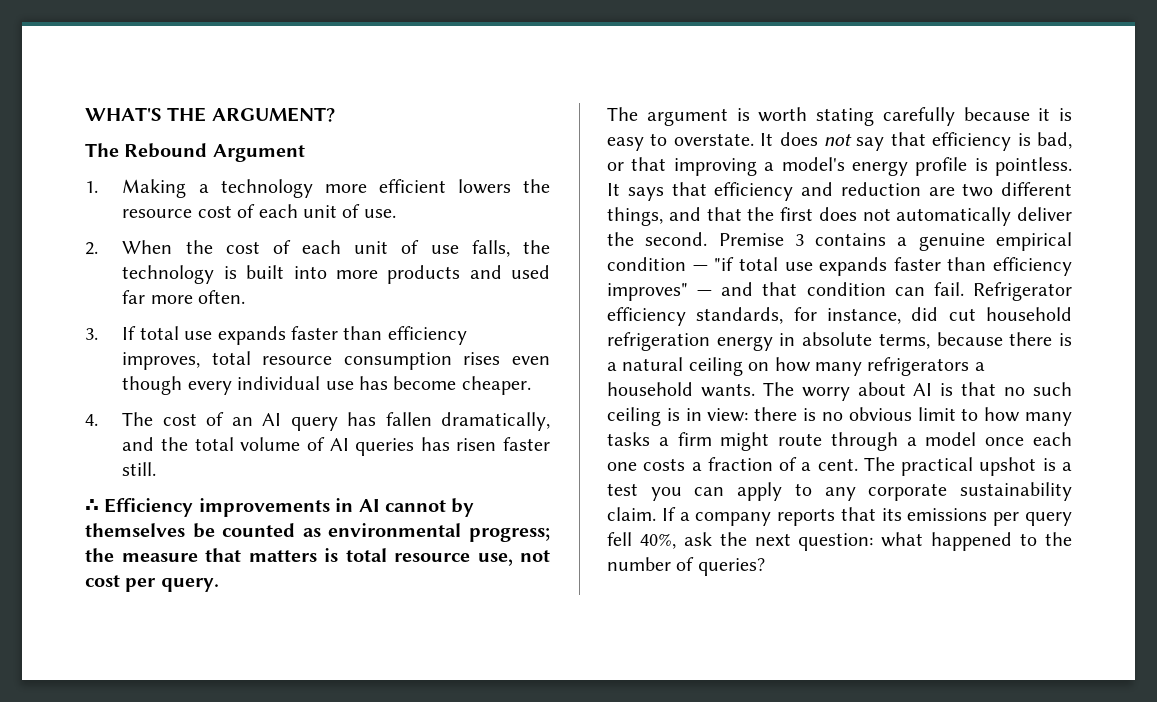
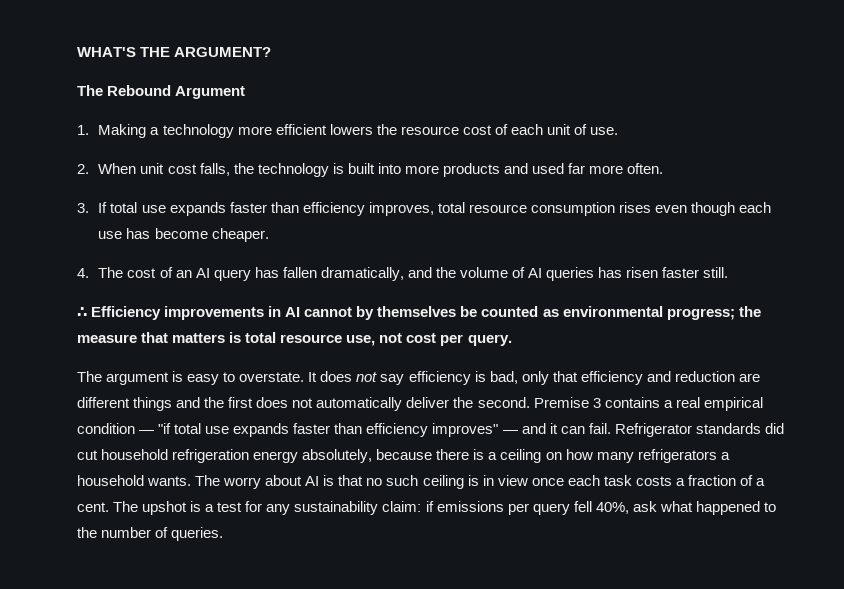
[185,240,459,254] the cost of each unit of use -> [140,163,197,174] unit cost
[187,376,321,395] every individual -> [739,202,772,213] each
[194,437,234,451] total -> (456, 272) none
[758,107,1072,126] worth stating carefully because it is -> (184, 376) none
[890,132,926,146] that -> (405, 379) none
[607,157,1072,176] [607,183,664,201] or that improving a model's energy profile is pointless. It says -> [521,371,549,385] only
[962,182,1072,197] [607,207,742,226] two different things, and that -> [77,397,201,411] different things and
[918,233,985,251] genuine -> [675,397,700,408] real
[762,282,886,296] that condition -> [549,423,558,434] it
[607,307,901,326] efficiency standards, for instance, -> [695,423,761,434] standards
[779,332,930,349] in absolute terms, -> [302,449,373,463] absolutely,
[622,357,684,371] natural -> (498, 456) none
[707,407,1072,426] [607,432,977,451] view: there is no obvious limit to how many tasks a firm might route through a model -> [497,475,528,486] view
[607,462,637,471] one -> [603,475,632,486] task
[901,457,974,476] practical -> (139, 506) none
[650,482,1072,501] [607,507,902,526] you can apply to any corporate sustainability claim. If a company reports that its -> [245,501,434,515] for any sustainability claim: if
[719,532,874,551] the next question: -> (657, 506) none
[697,558,765,576] queries? -> [171,527,224,541] queries.

